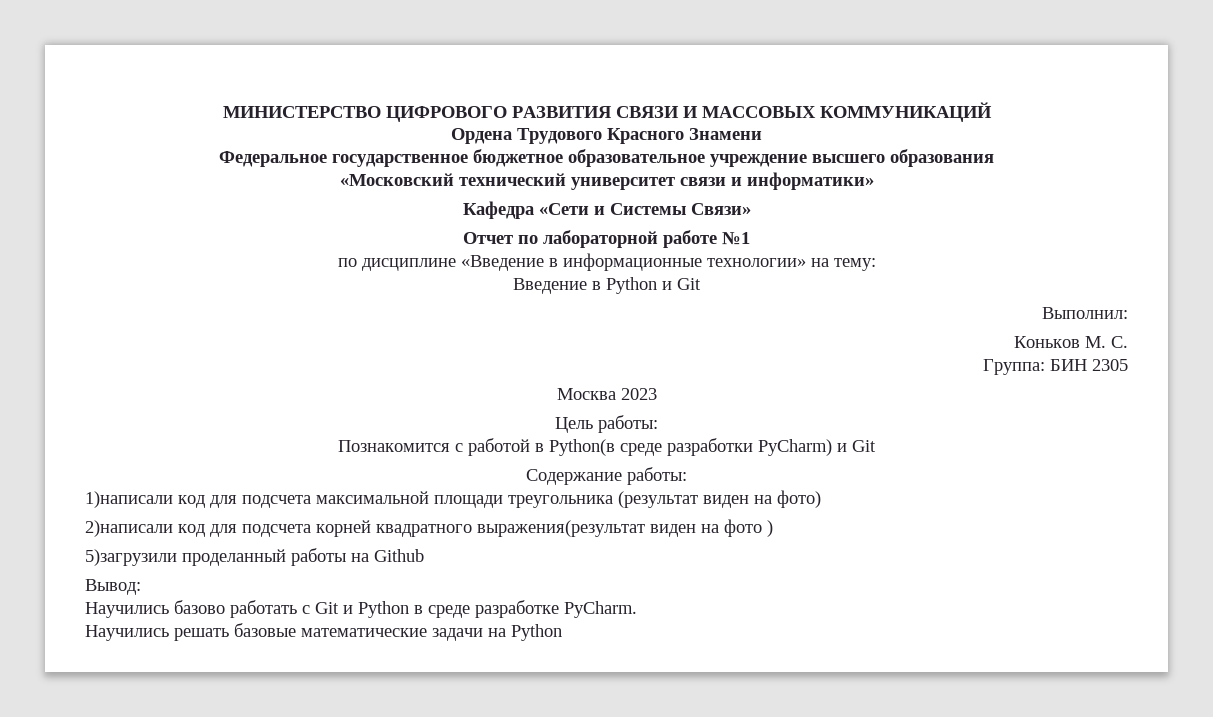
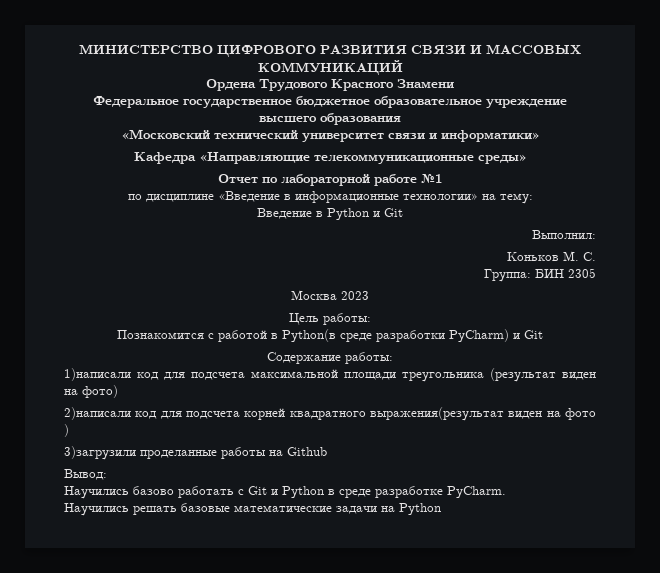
[538,203,751,215] «Сети и Системы Связи» -> [198,151,527,164] «Направляющие телекоммуникационные среды»
[85,549,286,566] 5)загрузили проделанный -> [64,446,217,460] 3)загрузили проделанные

